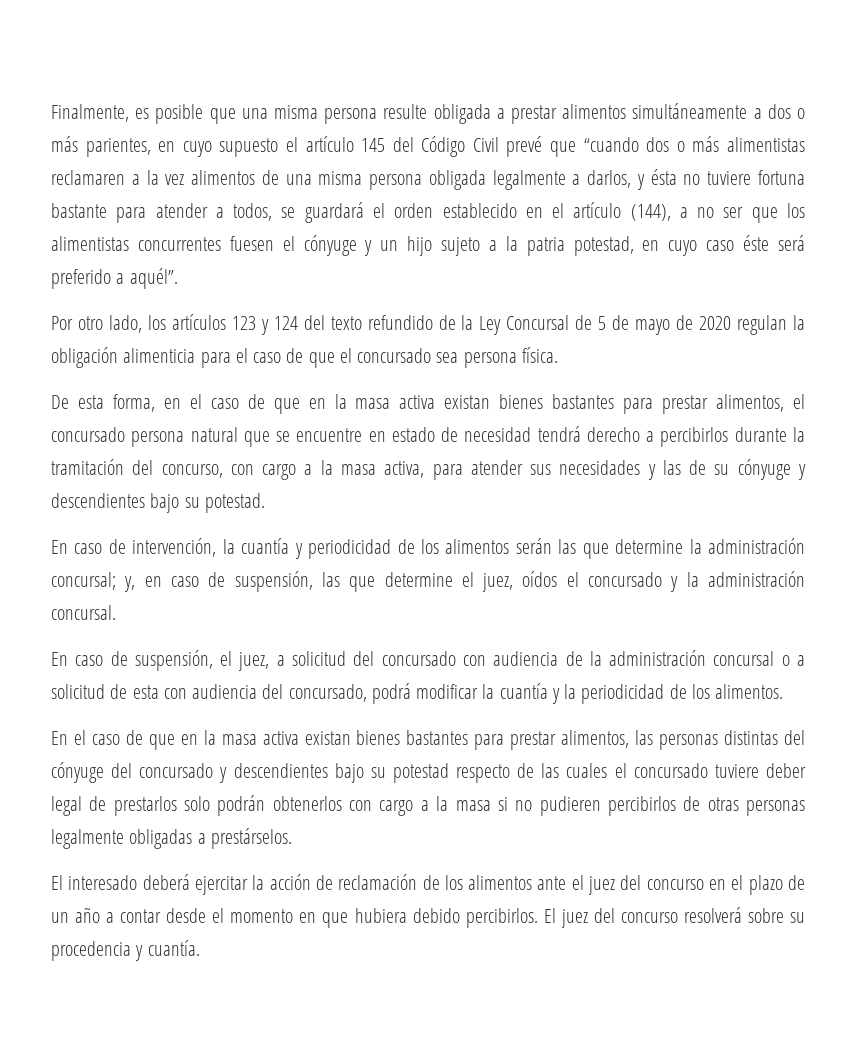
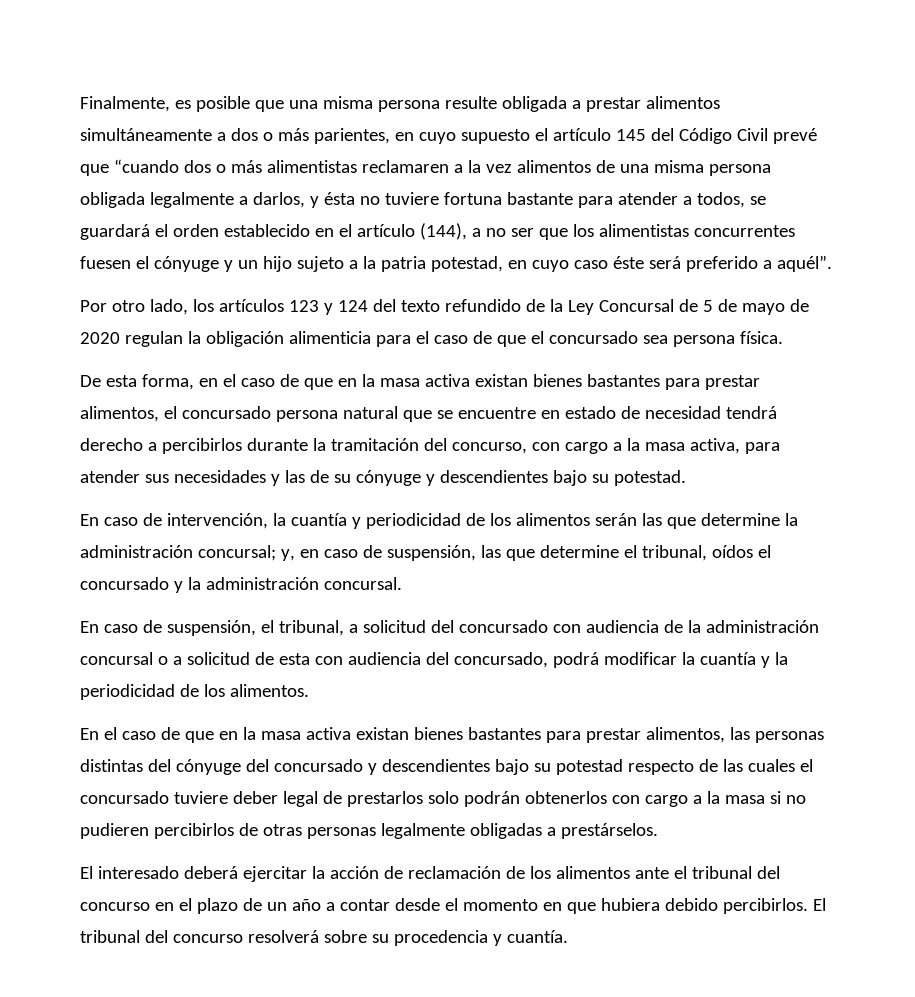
[482,573,514,592] juez, -> [641,545,707,561] tribunal,
[238,652,270,671] juez, -> [278,620,344,636] tribunal,
[588,876,616,895] juez -> [691,866,752,879] tribunal
[560,909,588,928] juez -> [80,930,140,943] tribunal

